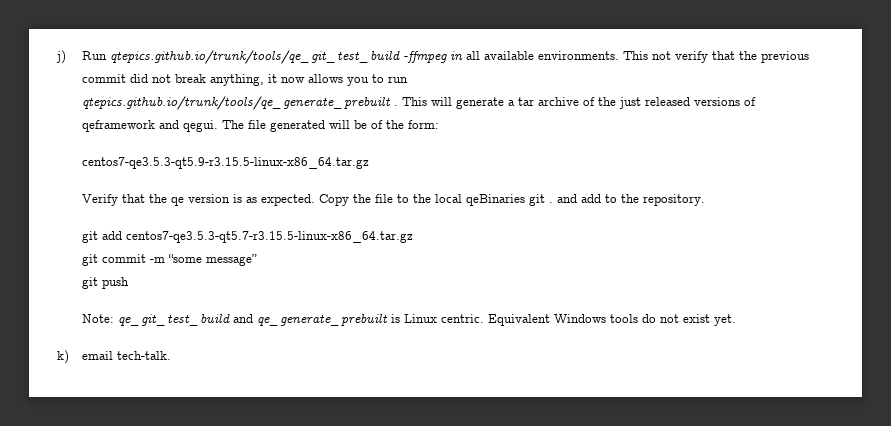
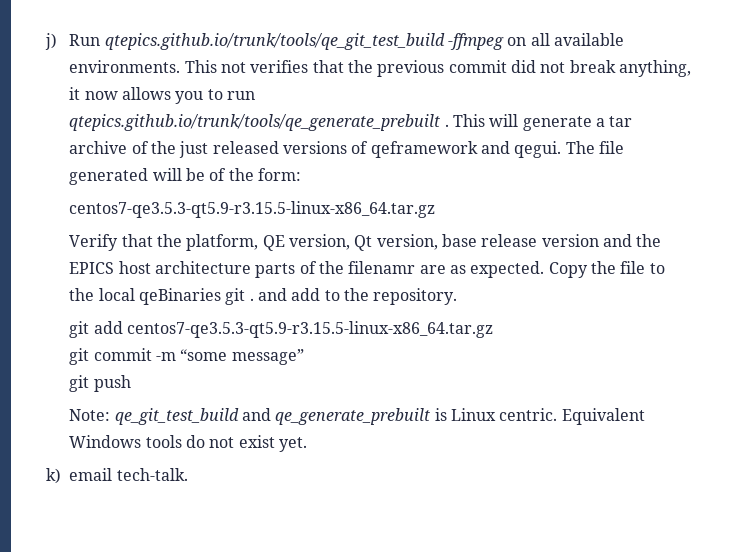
[449,51,463,60] in -> [507,37,527,46] on
[674,51,708,63] verify -> [250,60,309,73] verifies
[170,194,242,206] qe version is -> [186,234,662,251] [69,261,446,278] platform, QE version, Qt version, base release version and the EPICS host architecture parts of the filenamr are
[125,231,413,243] centos7-qe3.5.3-qt5.7-r3.15.5-linux-x86_64.tar.gz -> [127,321,494,338] centos7-qe3.5.3-qt5.9-r3.15.5-linux-x86_64.tar.gz

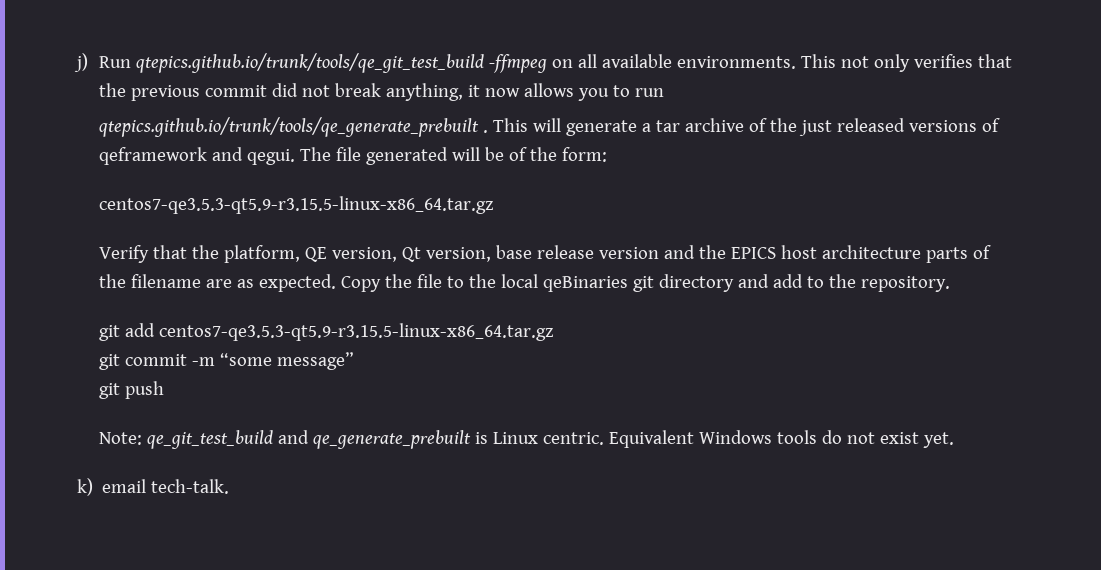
(247, 67) none -> [873,54,910,72] only
[348,261,416,274] filenamr -> [130,274,201,288] filename
[249,298,254,301] . -> [658,274,734,292] directory

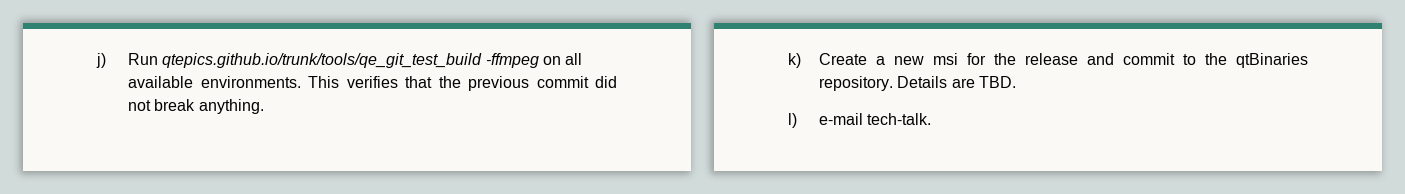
[840,54,910,72] not only -> (340, 82) none
[385,83,664,101] [98,117,1000,137] [98,147,607,165] [98,196,494,214] [98,245,991,263] [98,274,950,292] [98,323,554,341] [98,352,354,370] [98,381,164,399] [98,430,954,449] [77,478,147,496] anything, it now allows you to run // qtepics.github.io/trunk/tools/qe_generate_prebuilt . This will generate a tar archive of the just released versions of qeframework and qegui. The file generated will be of the form: // centos7-qe3.5.3-qt5.9-r3.15.5-linux-x86_64.tar.gz // Verify that the platform, QE version, Qt version, base release version and the EPICS host architecture parts of the filename are as expected. Copy the file to the local qeBinaries git directory and add to the repository. // git add centos7-qe3.5.3-qt5.9-r3.15.5-linux-x86_64.tar.gz // git commit -m “some message” // git push // Note: qe_git_test_build and qe_generate_prebuilt is Linux centric. Equivalent Windows tools do not exist yet. // k) email -> [198,99,264,114] [788,53,1308,68] [819,76,1017,91] [788,113,864,128] anything. // k) Create a new msi for the release and commit to the qtBinaries repository. Details are TBD. // l) e-mail

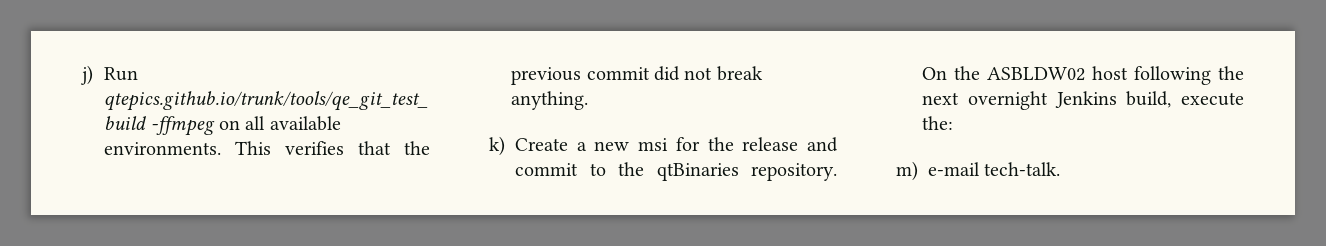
[897,76,1017,88] [788,113,797,128] Details are TBD. // l) -> [922,66,1244,85] [922,91,1244,110] [922,116,953,130] [896,161,918,181] On the ASBLDW02 host following the next overnight Jenkins build, execute the: // m)

